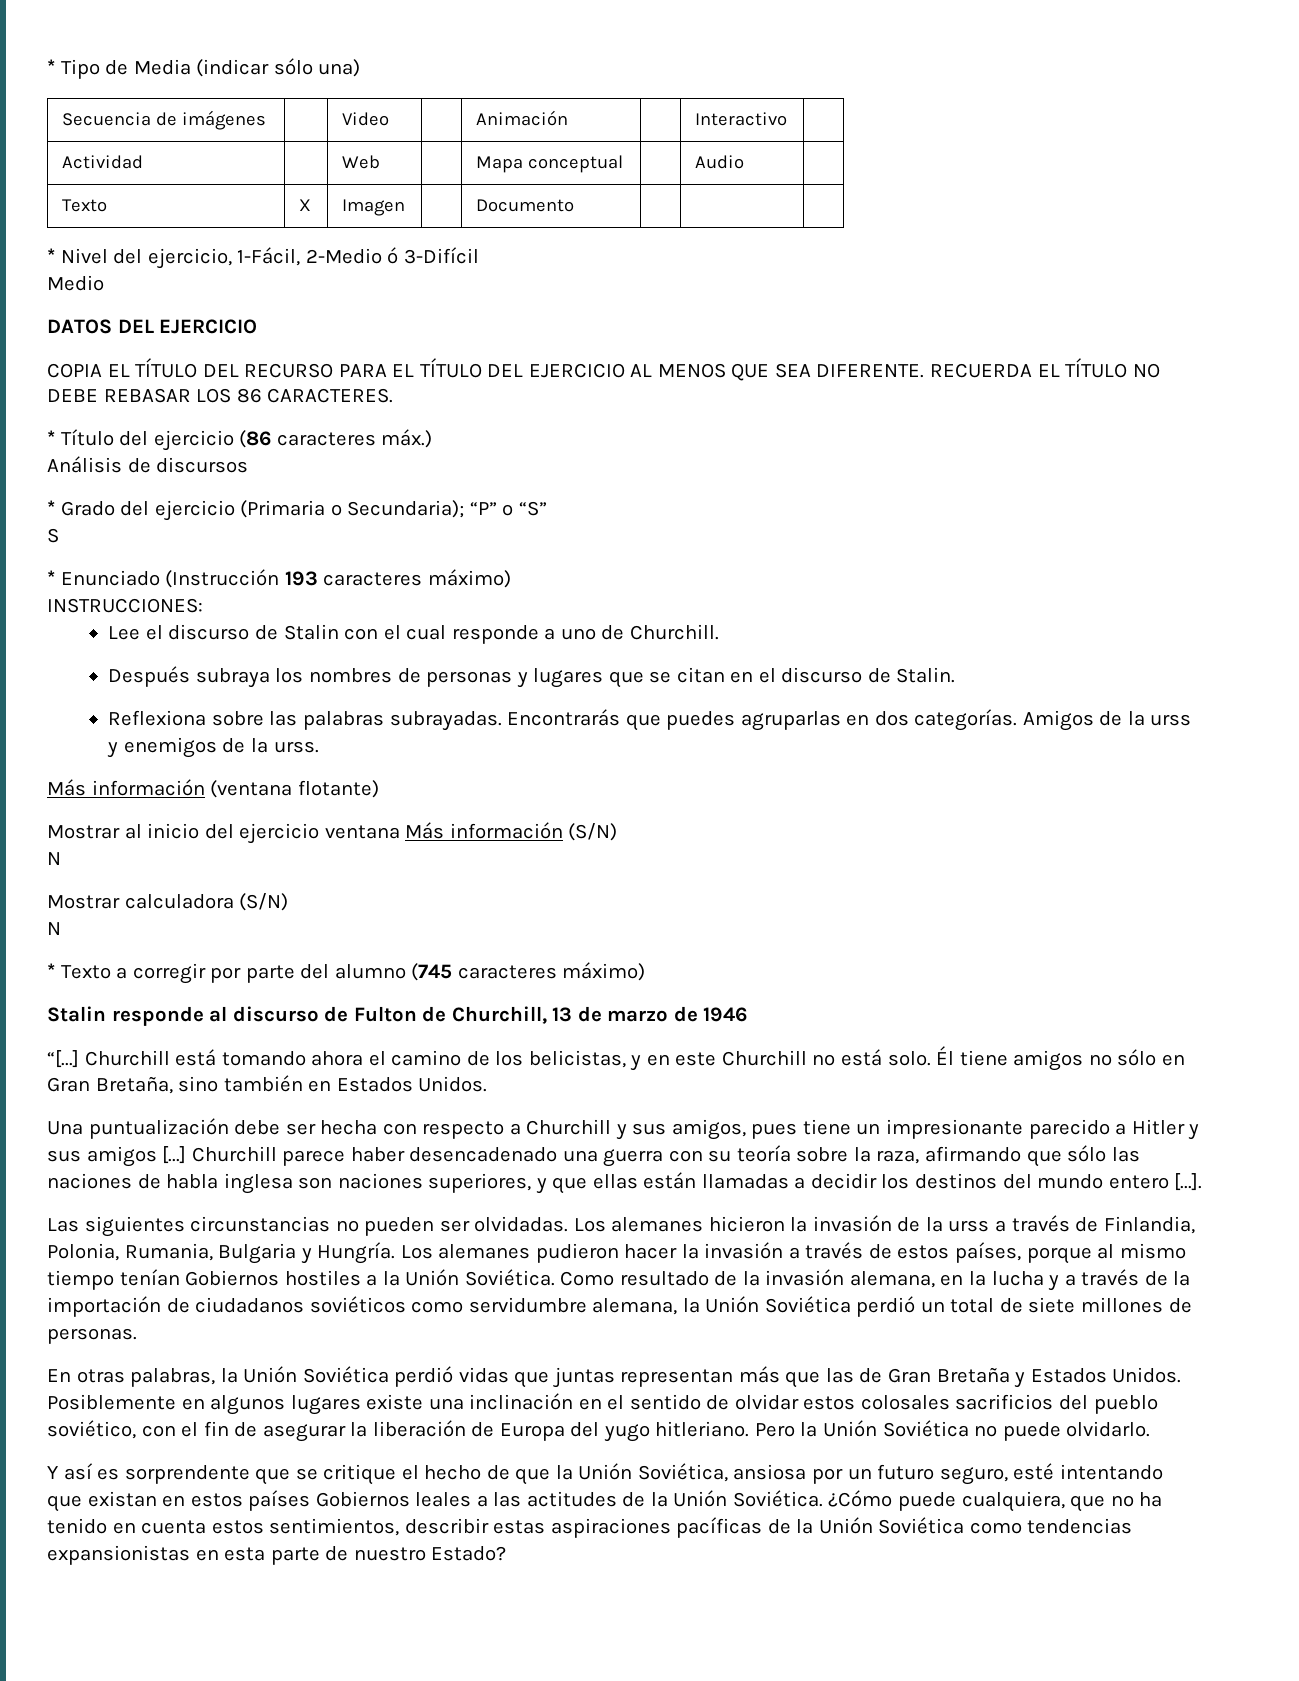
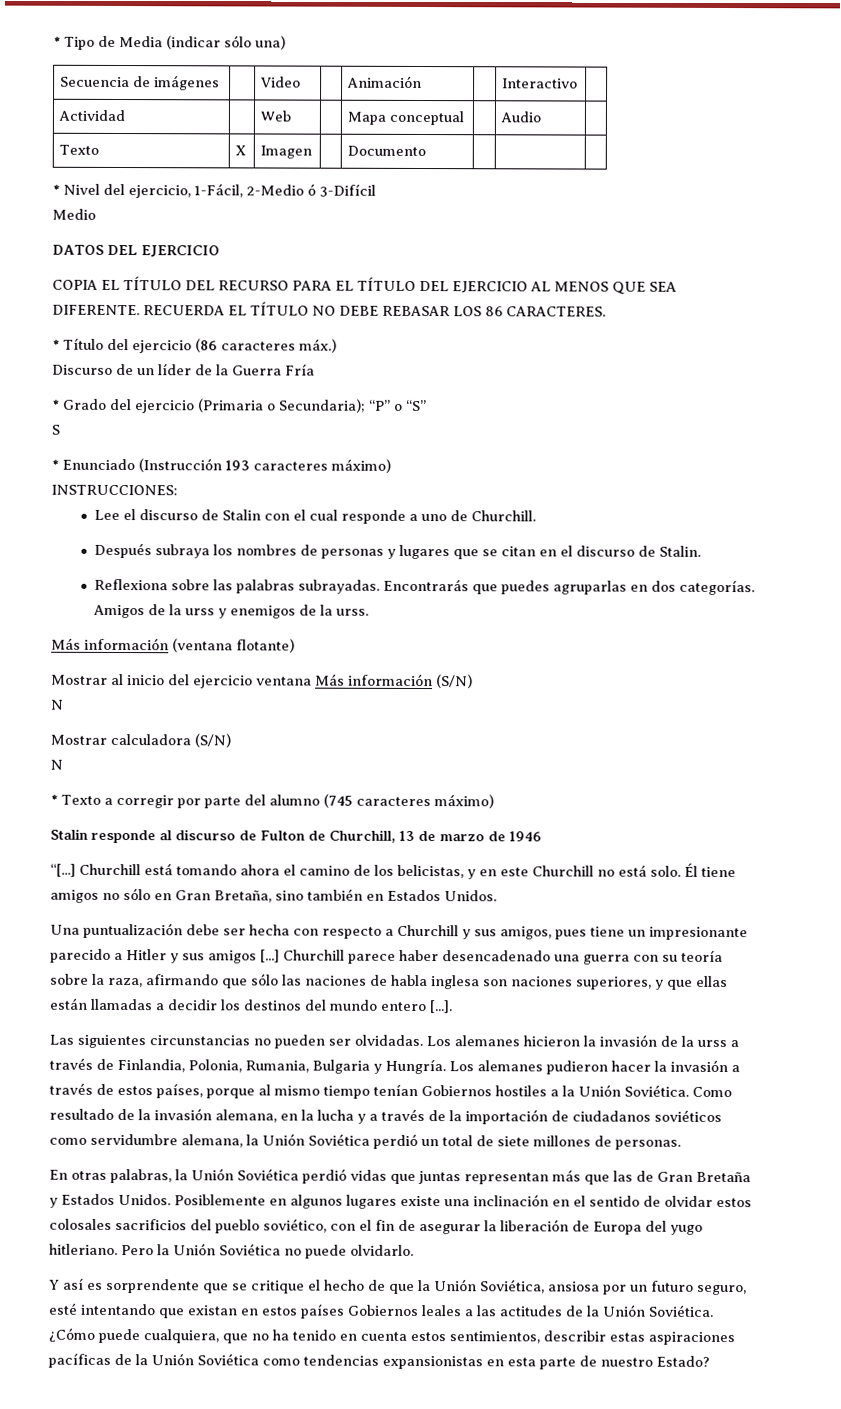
[47,456,249,473] Análisis de discursos -> [52,363,315,376] Discurso de un líder de la Guerra Fría

